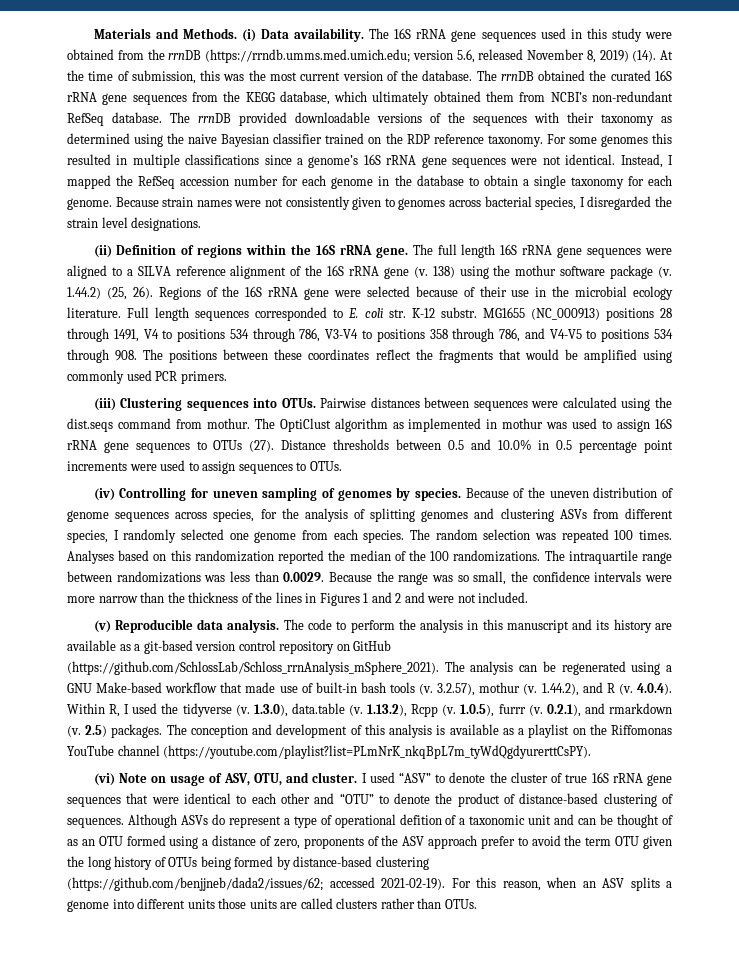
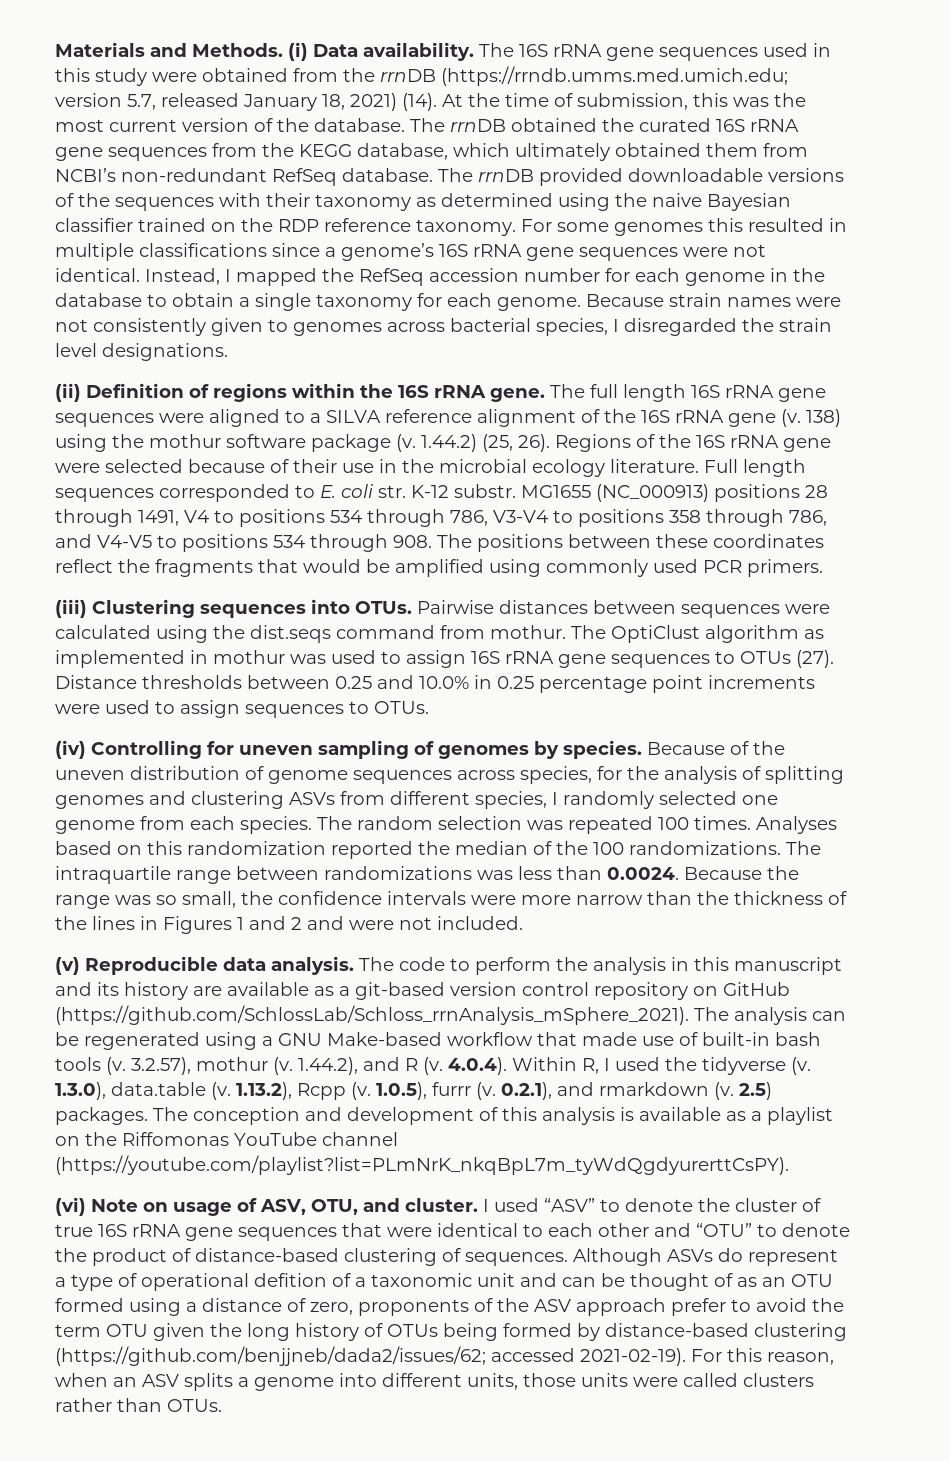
[456,49,629,63] 5.6, released November 8, 2019) -> [127,93,397,111] 5.7, released January 18, 2021)
[447,440,464,450] 0.5 -> [335,676,372,689] 0.25
[556,440,573,450] 0.5 -> [497,676,534,689] 0.25
[283,572,325,582] 0.0029. -> [607,867,679,880] 0.0024.
[187,899,215,909] units -> [467,1373,518,1390] units,
[280,902,298,909] are -> [633,1377,678,1387] were

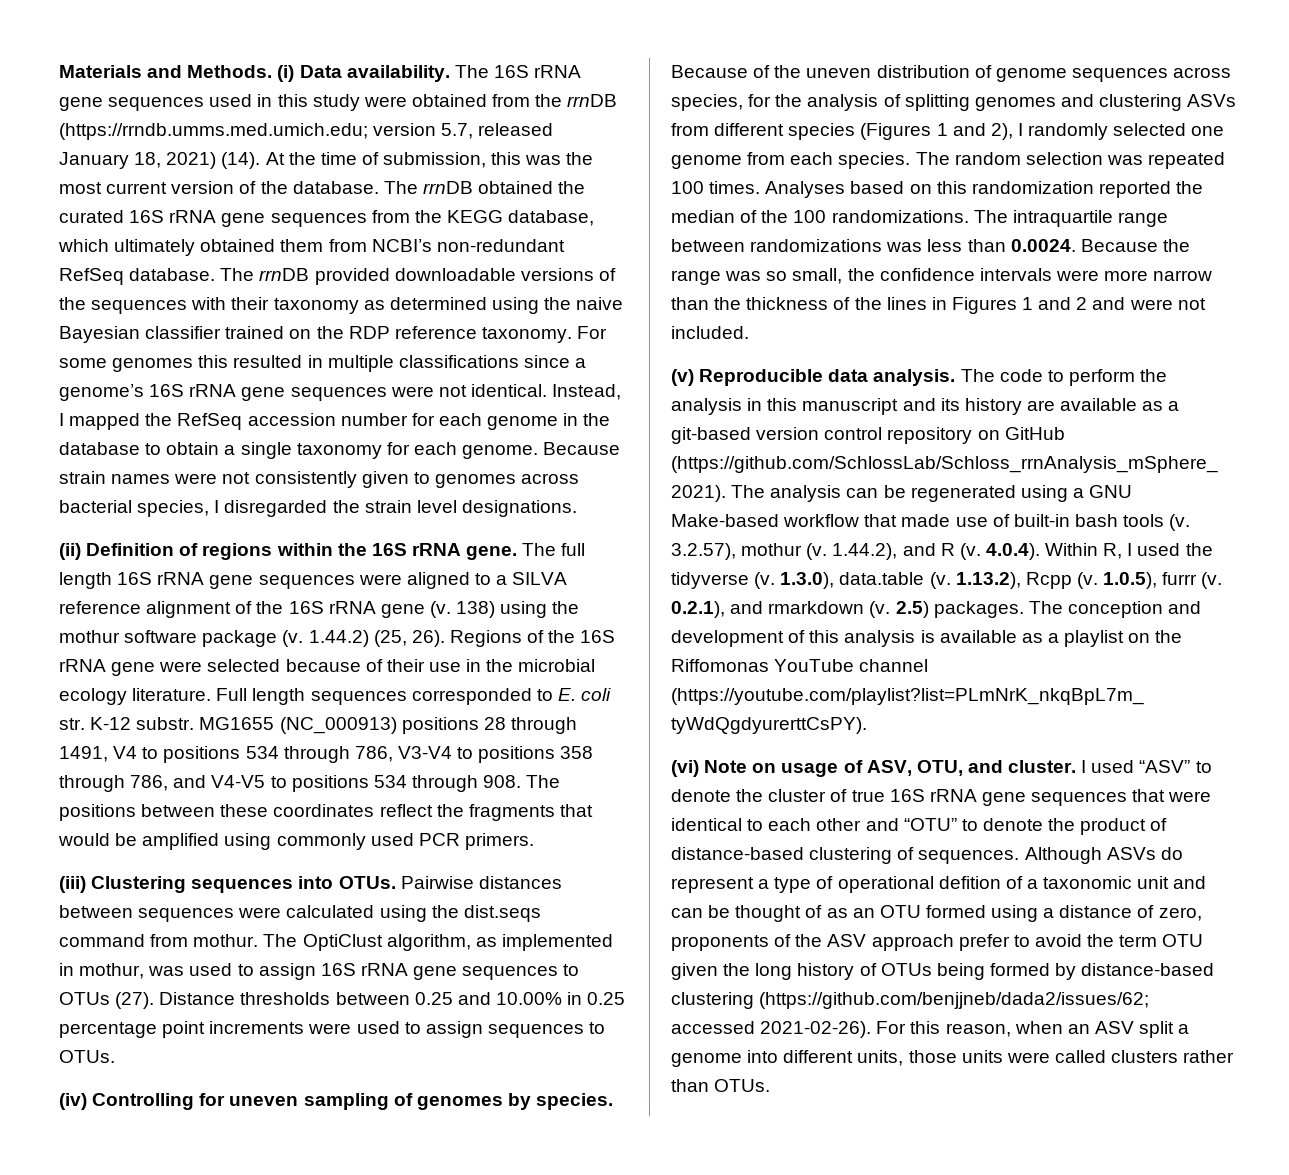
[705,625,799,643] algorithm -> [386,934,471,951] algorithm,
[213,650,285,664] mothur -> [79,963,145,979] mothur,
[419,676,469,689] 10.0% -> [495,992,562,1005] 10.00%
[475,791,547,809] species, -> [788,123,1013,140] species (Figures 1 and 2),
[580,1348,686,1366] 2021-02-19). -> [760,1021,872,1038] 2021-02-26).
[184,1373,233,1391] splits -> [1139,1021,1175,1038] split

